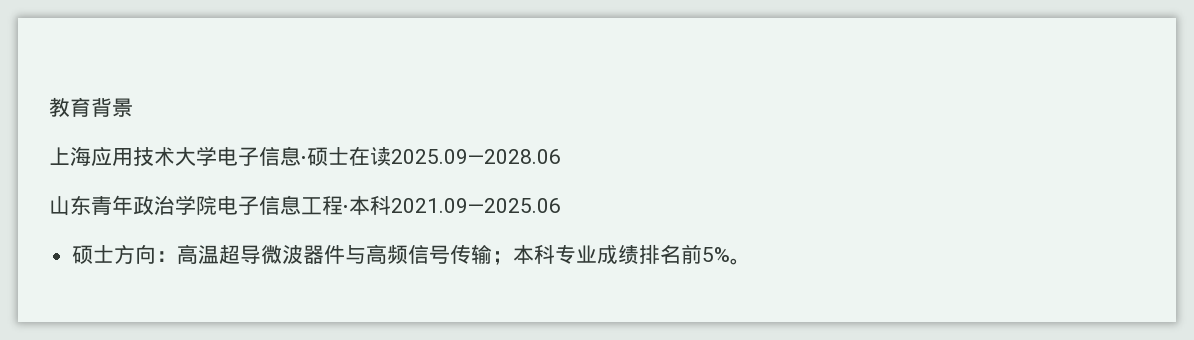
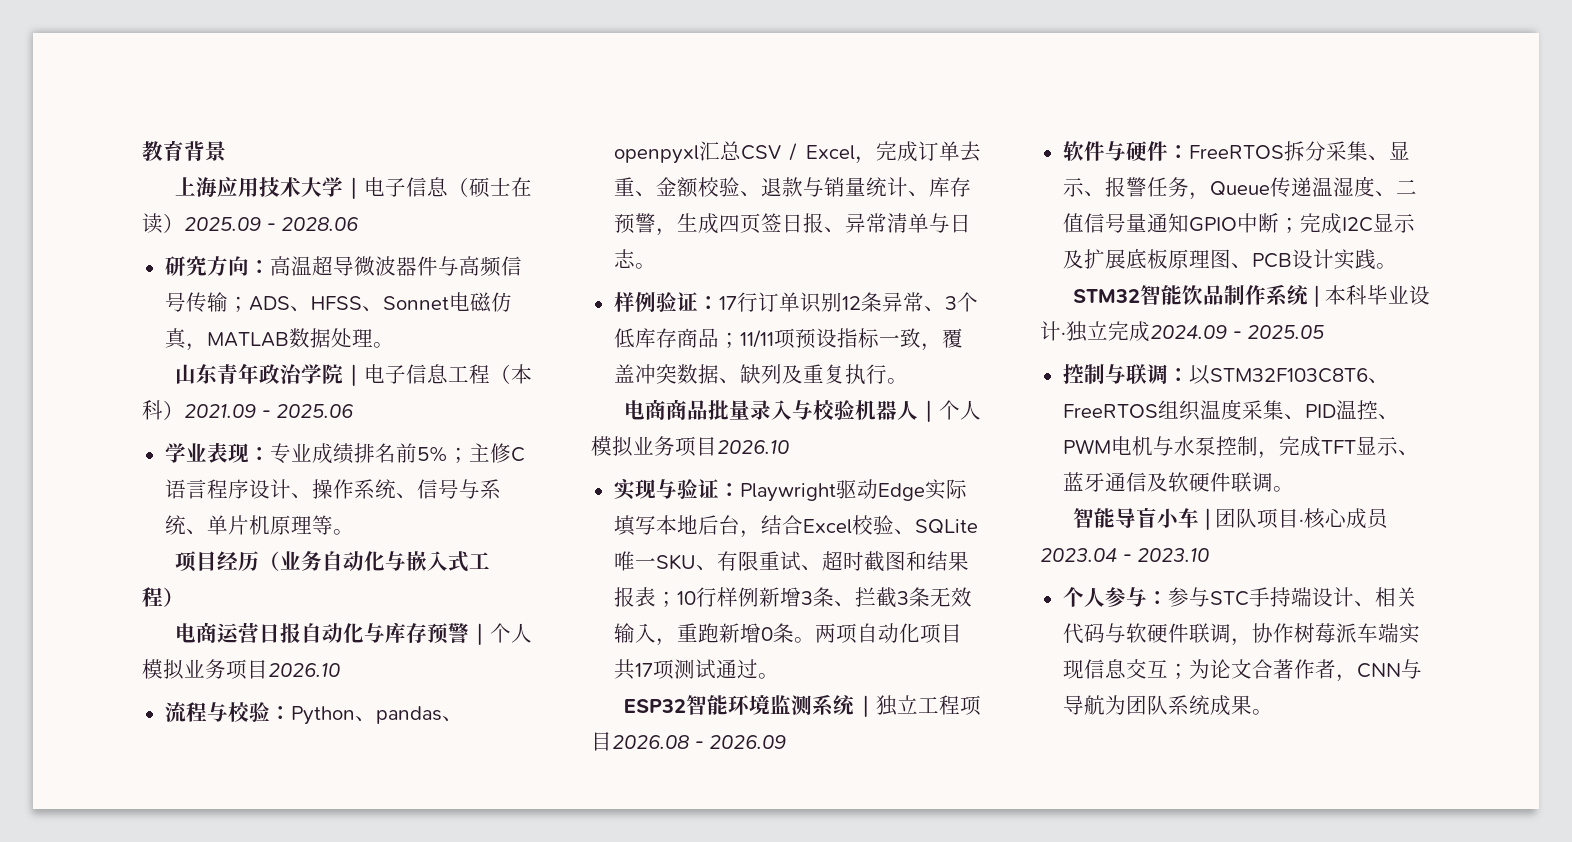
[217,146,307,166] 电子信息· -> [351,177,469,199] | 电子信息（
[391,149,561,164] [49,195,561,216] [72,245,115,264] 2025.09—2028.06 // 山东青年政治学院电子信息工程·本科2021.09—2025.06 // 硕士 -> [163,213,360,233] [164,256,207,276] ）2025.09 - 2028.06 // 研究
[513,244,556,264] 本科 -> [248,292,512,313] [164,328,394,351] [175,363,532,386] [142,400,355,420] [164,442,270,463] ADS、HFSS、Sonnet电磁仿真，MATLAB数据处理。 // 山东青年政治学院 | 电子信息工程（本科）2021.09 - 2025.06 // 学业表现：
(731, 254) none -> [447,443,525,463] [164,479,501,499] [164,515,354,535] [175,551,491,572] [142,587,184,607] [175,622,532,645] [142,659,340,680] [164,702,463,725] [613,141,981,164] [613,177,971,198] [613,213,971,236] [613,249,656,269] [613,291,978,313] [613,328,963,351] [613,364,908,385] [624,399,981,422] [591,436,789,457] [613,479,967,502] [613,515,978,538] [613,551,969,572] [613,587,972,608] [613,623,962,646] [613,659,779,680] [624,694,981,717] [591,732,787,751] [1062,141,1410,161] [1062,176,1417,200] [1062,213,1415,234] [1062,249,1397,270] [1073,284,1430,307] [1040,321,1325,342] [1062,364,1389,385] [1062,399,1399,421] [1062,436,1419,459] [1062,472,1294,492] [1073,507,1390,530] [1040,548,1210,562] [1062,587,1417,607] [1062,623,1420,646] [1062,659,1422,682] [1062,695,1252,716] ；主修C语言程序设计、操作系统、信号与系统、单片机原理等。 // 项目经历（业务自动化与嵌入式工程） // 电商运营日报自动化与库存预警 | 个人模拟业务项目2026.10 // 流程与校验：Python、pandas、openpyxl汇总CSV / Excel，完成订单去重、金额校验、退款与销量统计、库存预警，生成四页签日报、异常清单与日志。 // 样例验证：17行订单识别12条异常、3个低库存商品；11/11项预设指标一致，覆盖冲突数据、缺列及重复执行。 // 电商商品批量录入与校验机器人 | 个人模拟业务项目2026.10 // 实现与验证：Playwright驱动Edge实际填写本地后台，结合Excel校验、SQLite唯一SKU、有限重试、超时截图和结果报表；10行样例新增3条、拦截3条无效输入，重跑新增0条。两项自动化项目共17项测试通过。 // ESP32智能环境监测系统 | 独立工程项目2026.08 - 2026.09 // 软件与硬件：FreeRTOS拆分采集、显示、报警任务，Queue传递温湿度、二值信号量通知GPIO中断；完成I2C显示及扩展底板原理图、PCB设计实践。 // STM32智能饮品制作系统 | 本科毕业设计·独立完成2024.09 - 2025.05 // 控制与联调：以STM32F103C8T6、FreeRTOS组织温度采集、PID温控、PWM电机与水泵控制，完成TFT显示、蓝牙通信及软硬件联调。 // 智能导盲小车 | 团队项目·核心成员2023.04 - 2023.10 // 个人参与：参与STC手持端设计、相关代码与软硬件联调，协作树莓派车端实现信息交互；为论文合著作者，CNN与导航为团队系统成果

